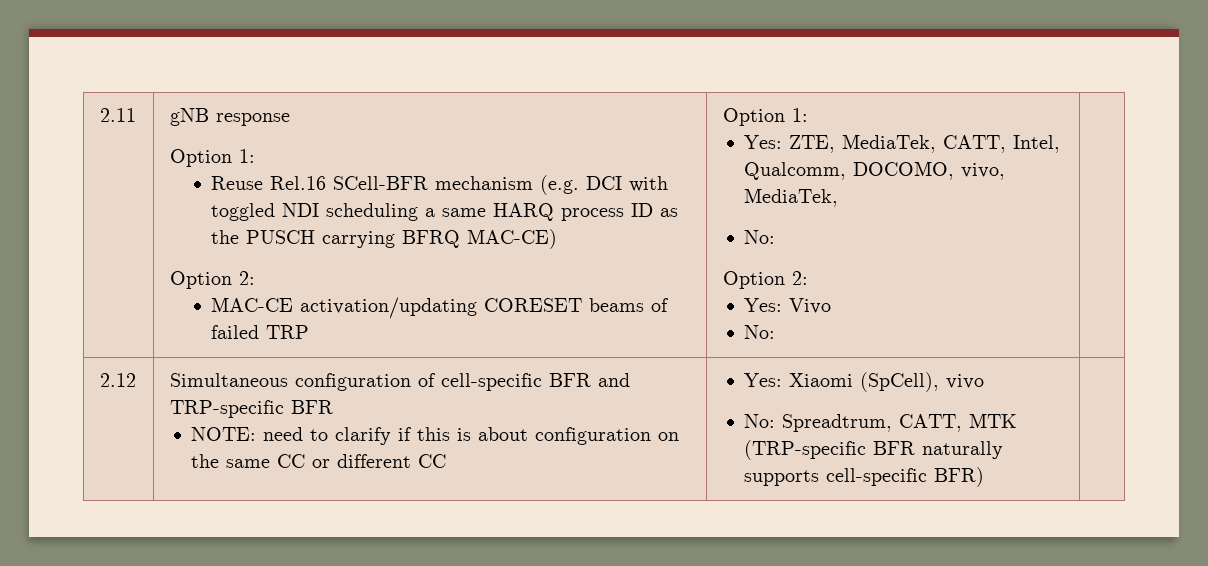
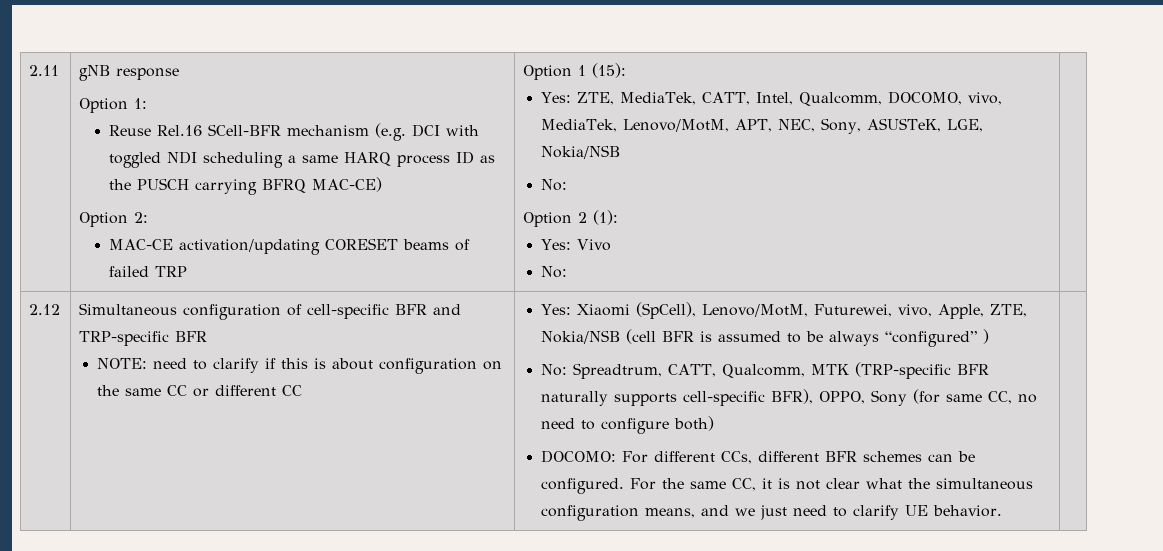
[791,108,808,122] 1: -> [578,63,627,78] 1 (15):
(839, 197) none -> [622,118,983,134] [540,145,620,159] Lenovo/MotM, APT, NEC, Sony, ASUSTeK, LGE, Nokia/NSB
[791,271,808,285] 2: -> [578,210,619,225] 2 (1):
[946,374,985,389] vivo -> [701,304,1027,319] [540,329,989,347] Lenovo/MotM, Futurewei, vivo, Apple, ZTE, Nokia/NSB (cell BFR is assumed to be always “configured” )
(963, 423) none -> [721,364,805,378] Qualcomm,
[934,467,985,487] BFR) -> [770,389,1037,406] [540,416,714,434] [540,450,975,464] [540,478,1033,494] [540,505,1002,521] BFR), OPPO, Sony (for same CC, no need to configure both) // DOCOMO: For different CCs, different BFR schemes can be configured. For the same CC, it is not clear what the simultaneous configuration means, and we just need to clarify UE behavior.

